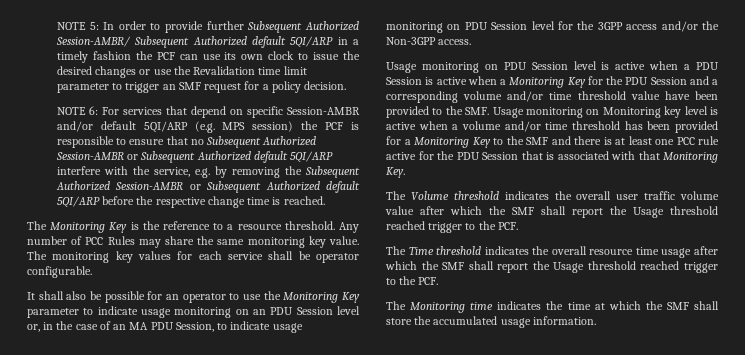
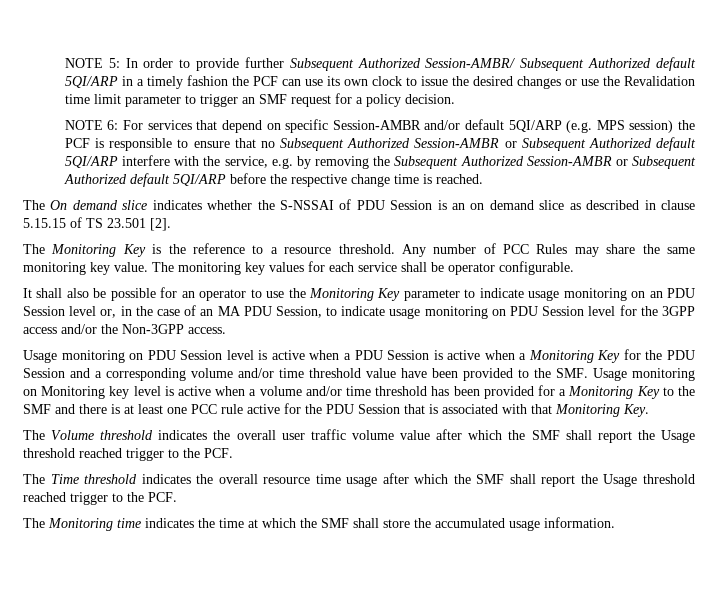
(325, 200) none -> [23,199,696,210] [23,217,171,231] // The On demand slice indicates whether the S-NSSAI of PDU Session is an on demand slice as described in clause 5.15.15 of TS 23.501 [2].

